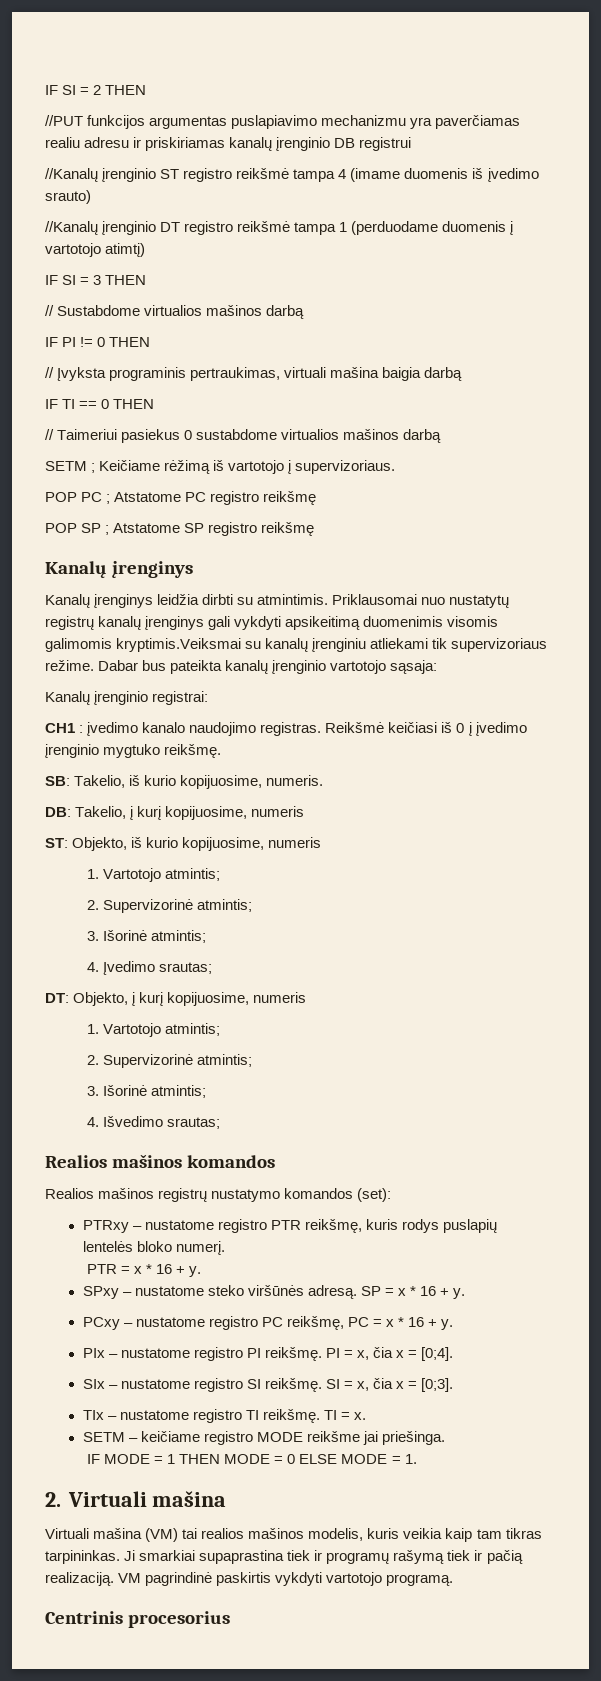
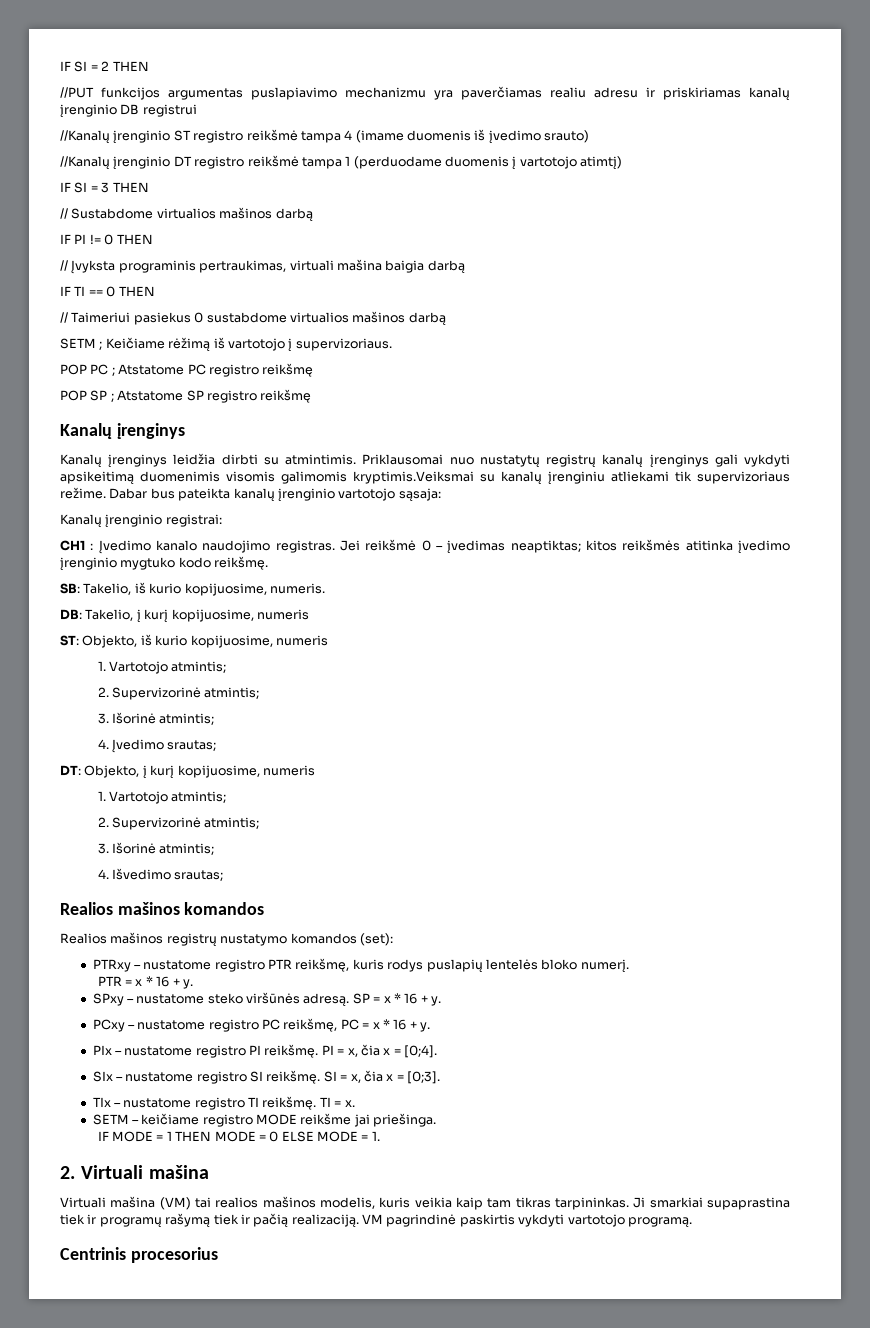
[87,722,139,736] įvedimo -> [98,540,151,554] Įvedimo
[325,722,472,736] Reikšmė keičiasi iš 0 į -> [340,539,733,554] Jei reikšmė 0 – įvedimas neaptiktas; kitos reikšmės atitinka
(161, 751) none -> [178,557,211,568] kodo

